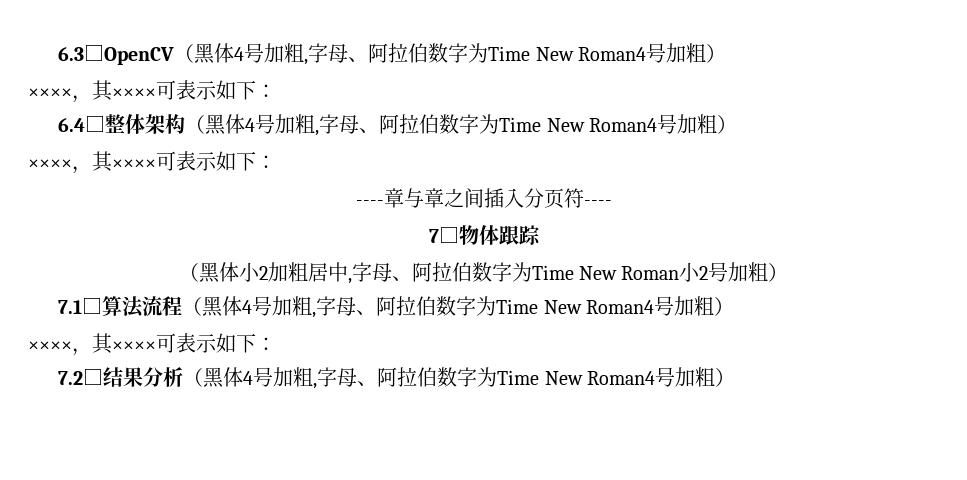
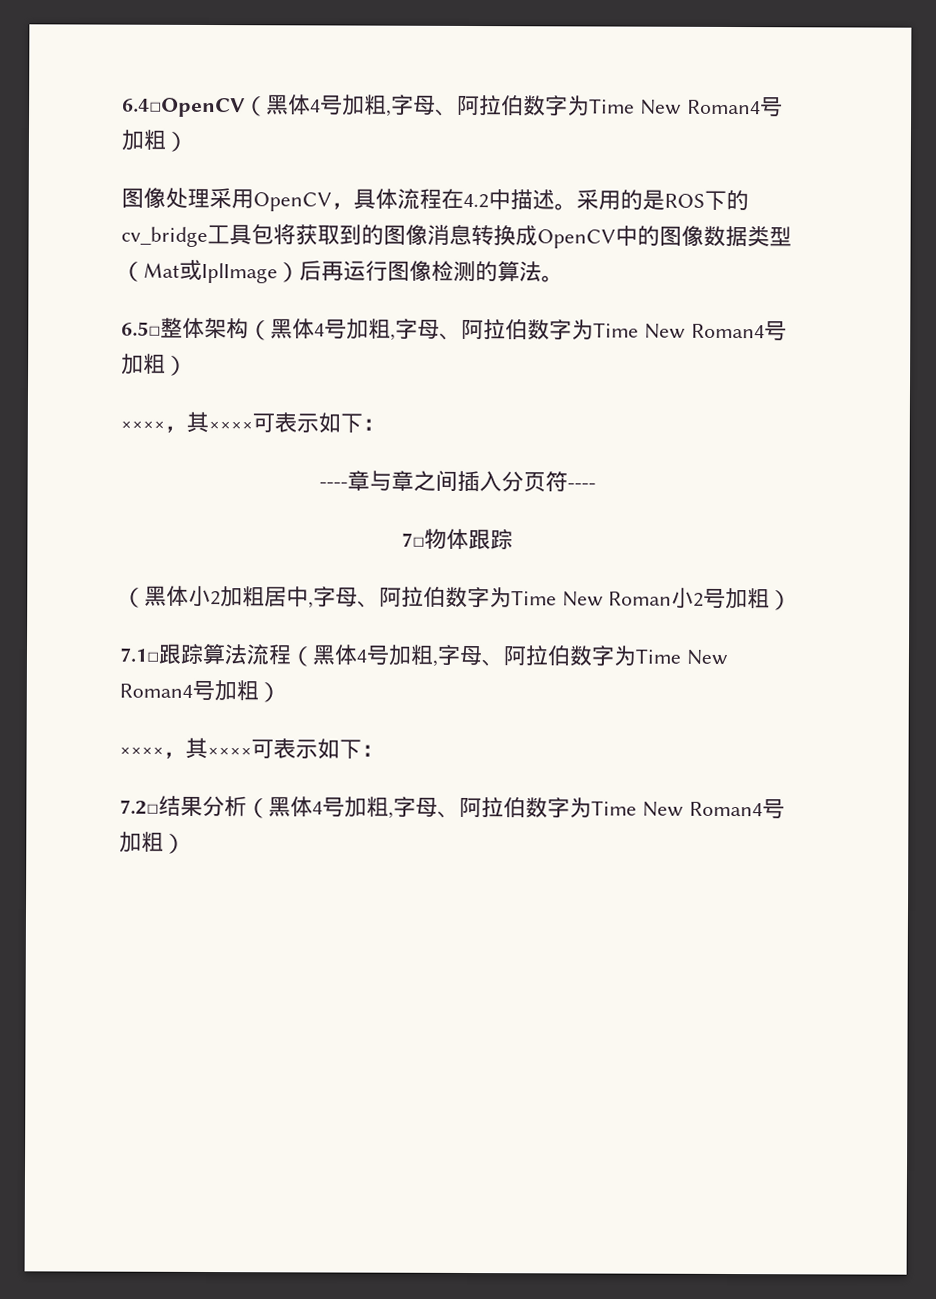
[58,45,175,65] 6.3□OpenCV -> [122,97,246,118] 6.4□OpenCV
[28,80,276,103] [58,116,106,132] ××××，其××××可表示如下： // 6.4□ -> [121,187,749,212] [121,223,792,249] [121,259,564,284] [121,321,161,337] 图像处理采用OpenCV，具体流程在4.2中描述。采用的是ROS下的cv_bridge工具包将获取到的图像消息转换成OpenCV中的图像数据类型（Mat或IplImage）后再运行图像检测的算法。 // 6.5□
(103, 306) none -> [158,643,204,664] 跟踪

